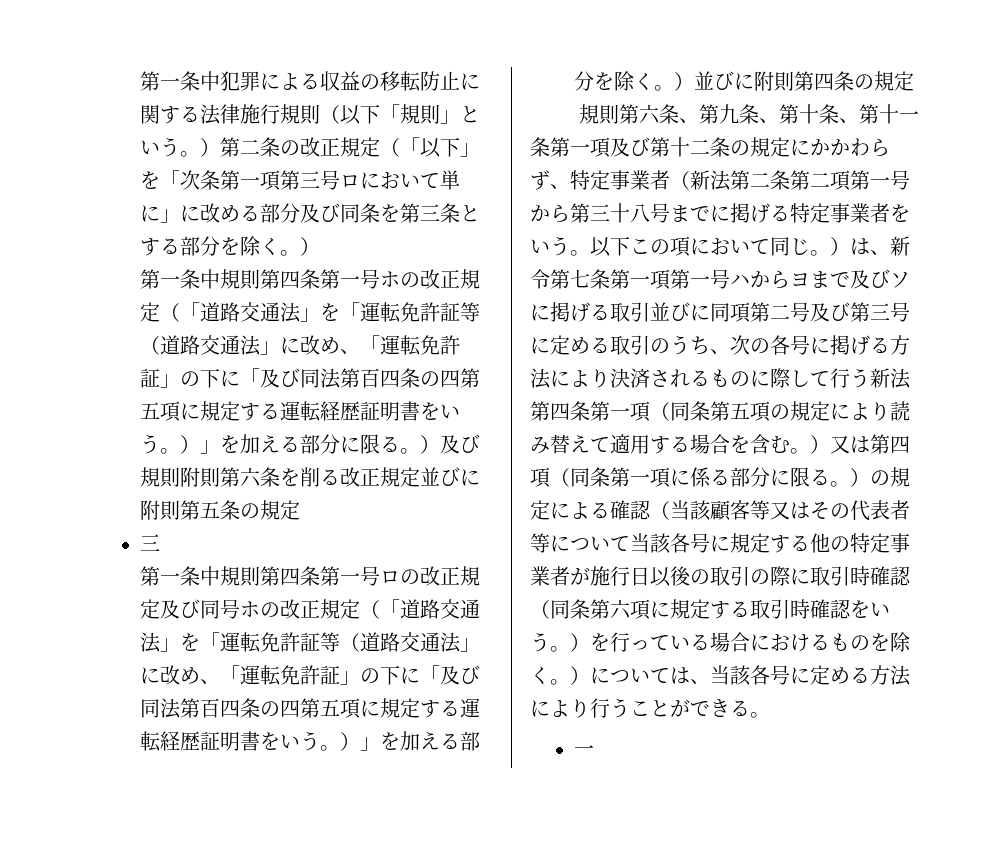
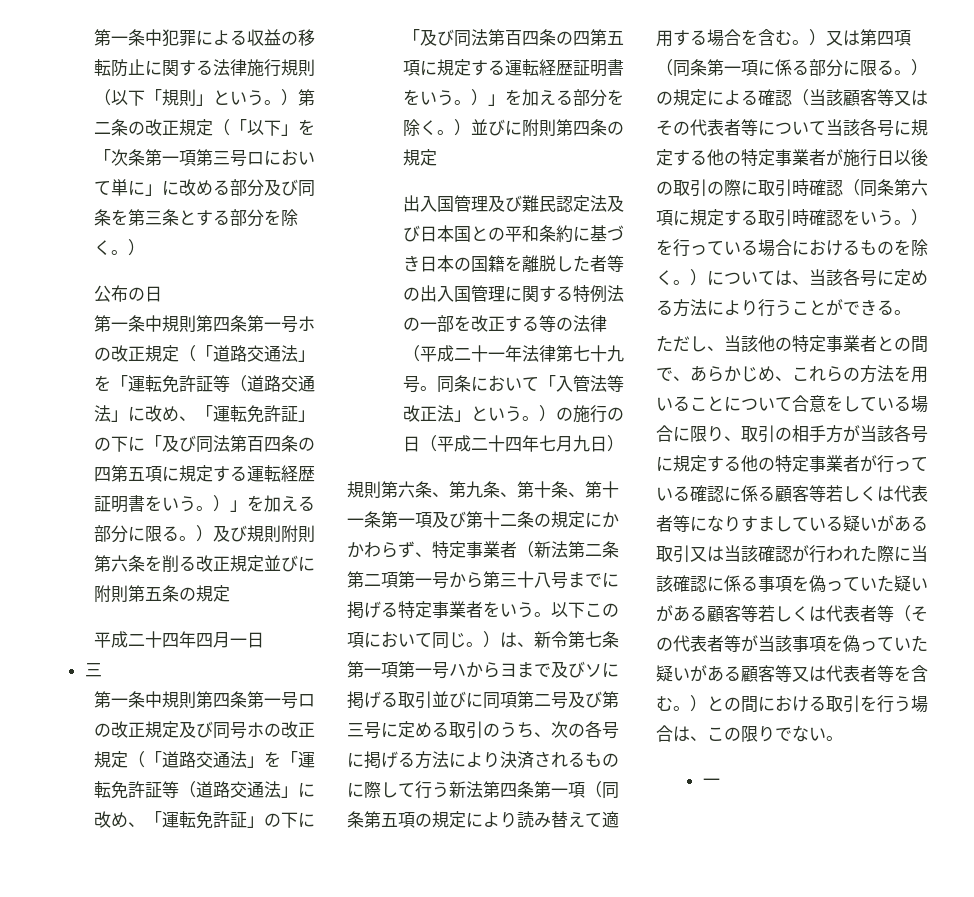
(321, 246) none -> [93,285,162,302] // 公布の日
(301, 510) none -> [93,631,264,648] // 平成二十四年四月一日
(915, 81) none -> [402,195,624,213] [402,225,624,243] [402,255,624,272] [402,285,624,303] [402,315,607,332] [402,345,624,362] [402,375,624,393] [402,405,624,423] [402,435,624,452] // 出入国管理及び難民認定法及び日本国との平和条約に基づき日本の国籍を離脱した者等の出入国管理に関する特例法の一部を改正する等の法律（平成二十一年法律第七十九号。同条において「入管法等改正法」という。）の施行の日（平成二十四年七月九日）
(770, 715) none -> [656,335,928,353] [656,365,928,383] [656,395,928,413] [656,425,928,443] [656,455,928,473] [656,485,928,502] [656,515,928,532] [656,545,928,563] [656,575,928,593] [656,605,928,622] [656,635,928,653] [656,665,928,682] [656,695,928,713] [656,725,843,742] // ただし、当該他の特定事業者との間で、あらかじめ、これらの方法を用いることについて合意をしている場合に限り、取引の相手方が当該各号に規定する他の特定事業者が行っている確認に係る顧客等若しくは代表者等になりすましている疑いがある取引又は当該確認が行われた際に当該確認に係る事項を偽っていた疑いがある顧客等若しくは代表者等（その代表者等が当該事項を偽っていた疑いがある顧客等又は代表者等を含む。）との間における取引を行う場合は、この限りでない。

